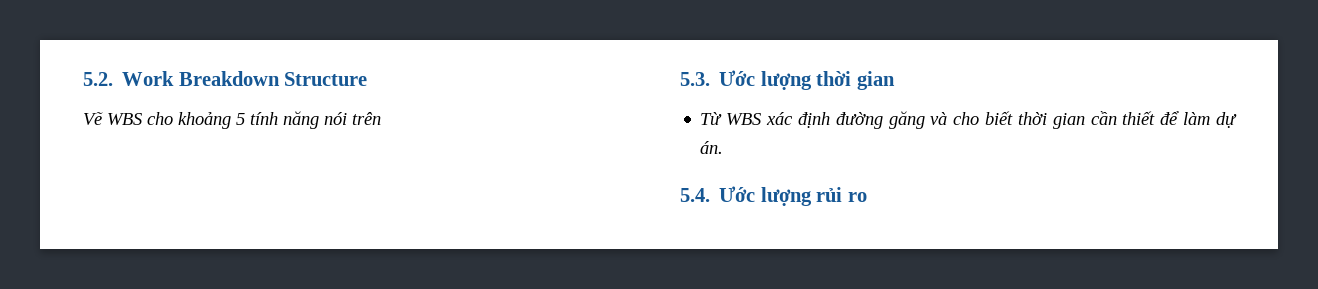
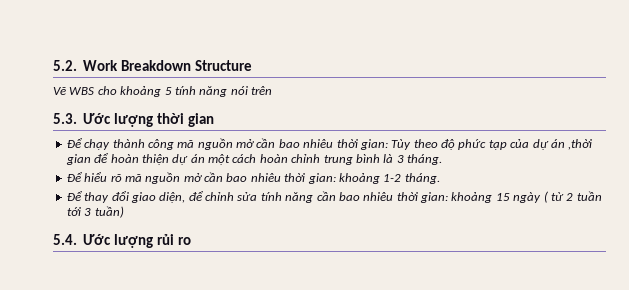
[700,111,1237,129] [700,141,724,154] Từ WBS xác định đường găng và cho biết thời gian cần thiết để làm dự án. -> [66,138,593,150] [65,153,442,165] [66,172,440,184] [66,191,602,203] [66,206,124,218] Để chạy thành công mã nguồn mở cần bao nhiêu thời gian: Tùy theo độ phức tạp của dự án ,thời gian để hoàn thiện dự án một cách hoàn chỉnh trung bình là 3 tháng. // Để hiểu rõ mã nguồn mở cần bao nhiêu thời gian: khoảng 1-2 tháng. // Để thay đổi giao diện, để chỉnh sửa tính năng cần bao nhiêu thời gian: khoảng 15 ngày ( từ 2 tuần tới 3 tuần)

